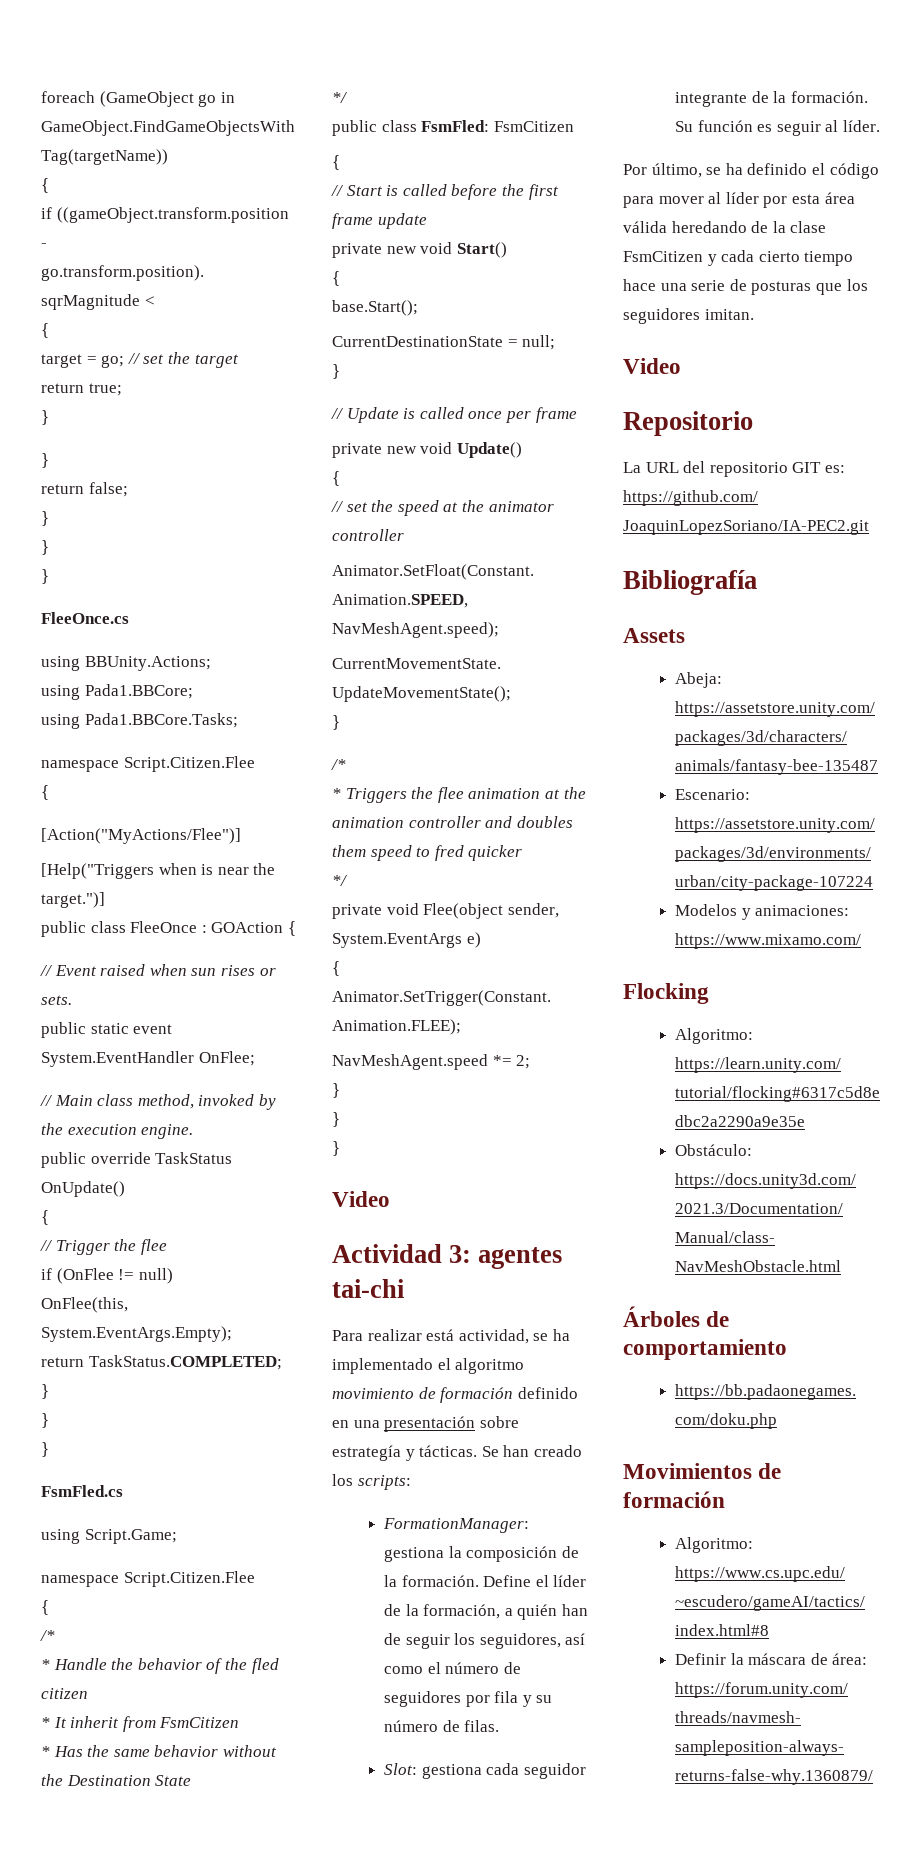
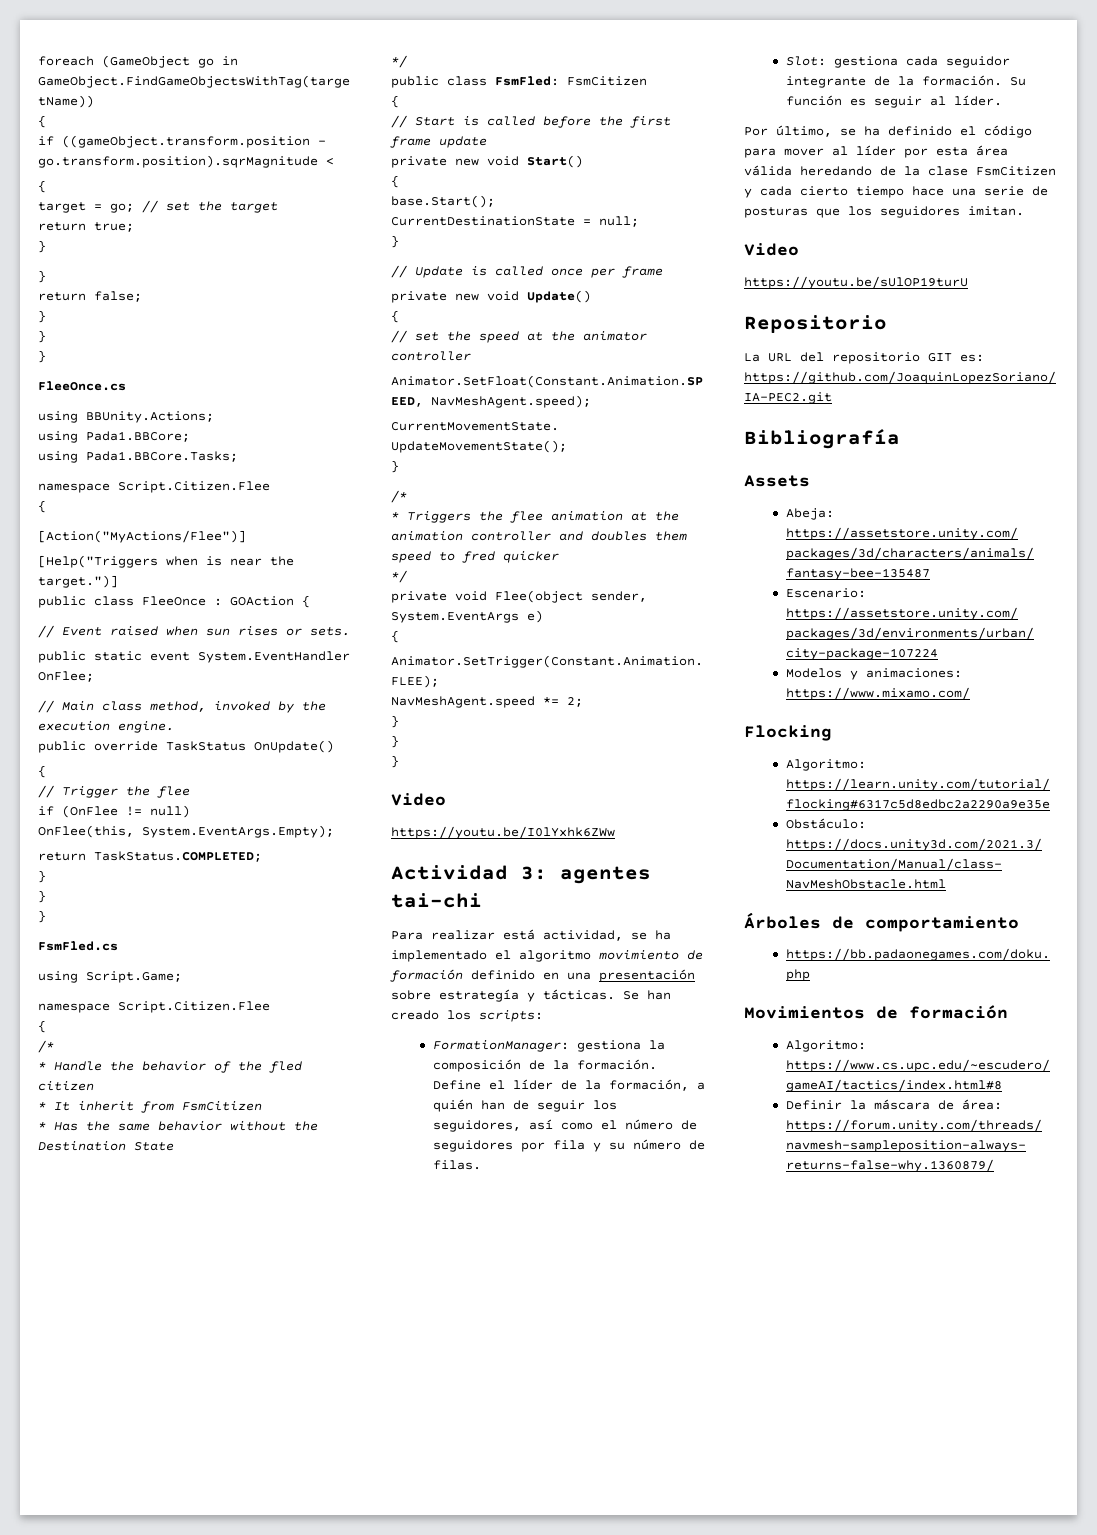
(390, 1199) none -> [391,826,615,839] // https://youtu.be/I0lYxhk6ZWw
(681, 366) none -> [744,276,968,289] // https://youtu.be/sUlOP19turU

